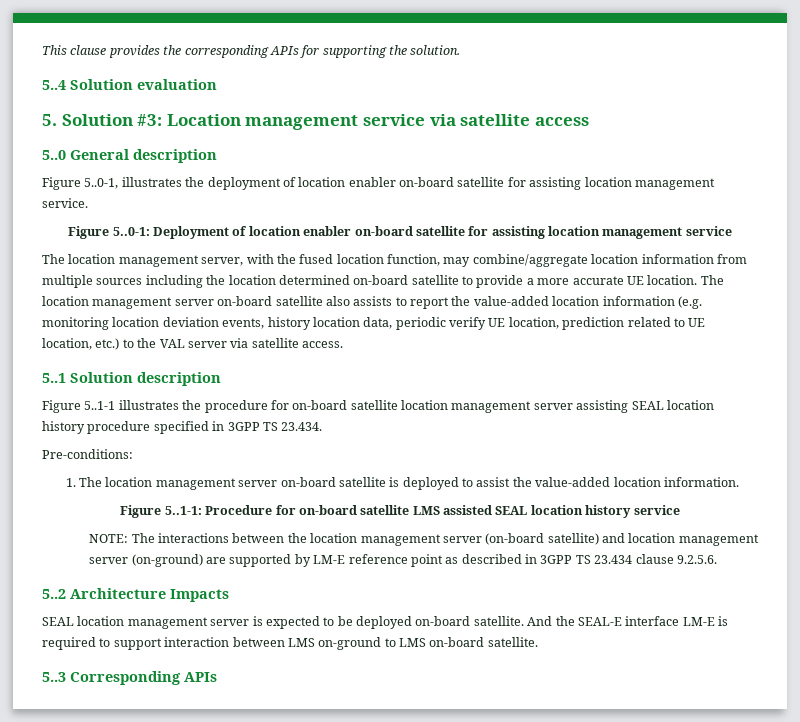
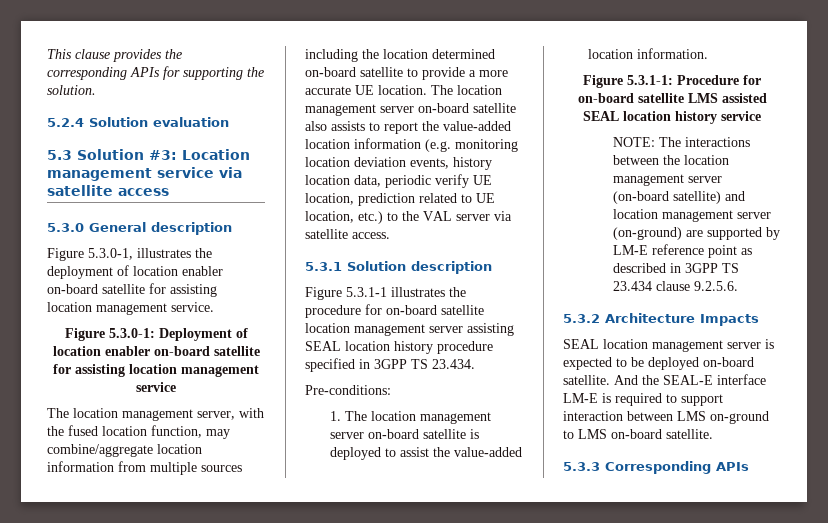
[42,80,66,90] 5..4 -> [47,118,84,127] 5.2.4
[42,114,57,126] 5. -> [47,150,72,160] 5.3
[42,150,66,160] 5..0 -> [47,223,84,232] 5.3.0
[84,178,119,189] 5..0-1, -> [88,248,133,260] 5.3.0-1,
[112,227,150,236] 5..0-1: -> [108,328,155,338] 5.3.0-1:
[42,373,66,383] 5..1 -> [305,262,342,271] 5.3.1
[84,401,116,410] 5..1-1 -> [346,287,387,297] 5.3.1-1
[164,506,202,515] 5..1-1: -> [627,75,673,85] 5.3.1-1:
[42,589,66,599] 5..2 -> [563,314,600,323] 5.3.2
[42,672,66,682] 5..3 -> [563,462,600,471] 5.3.3

